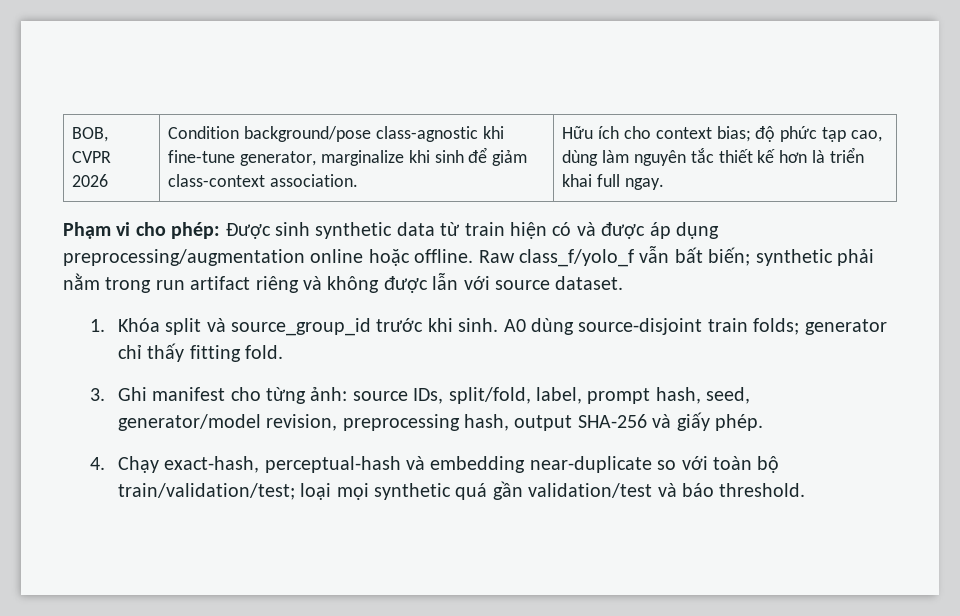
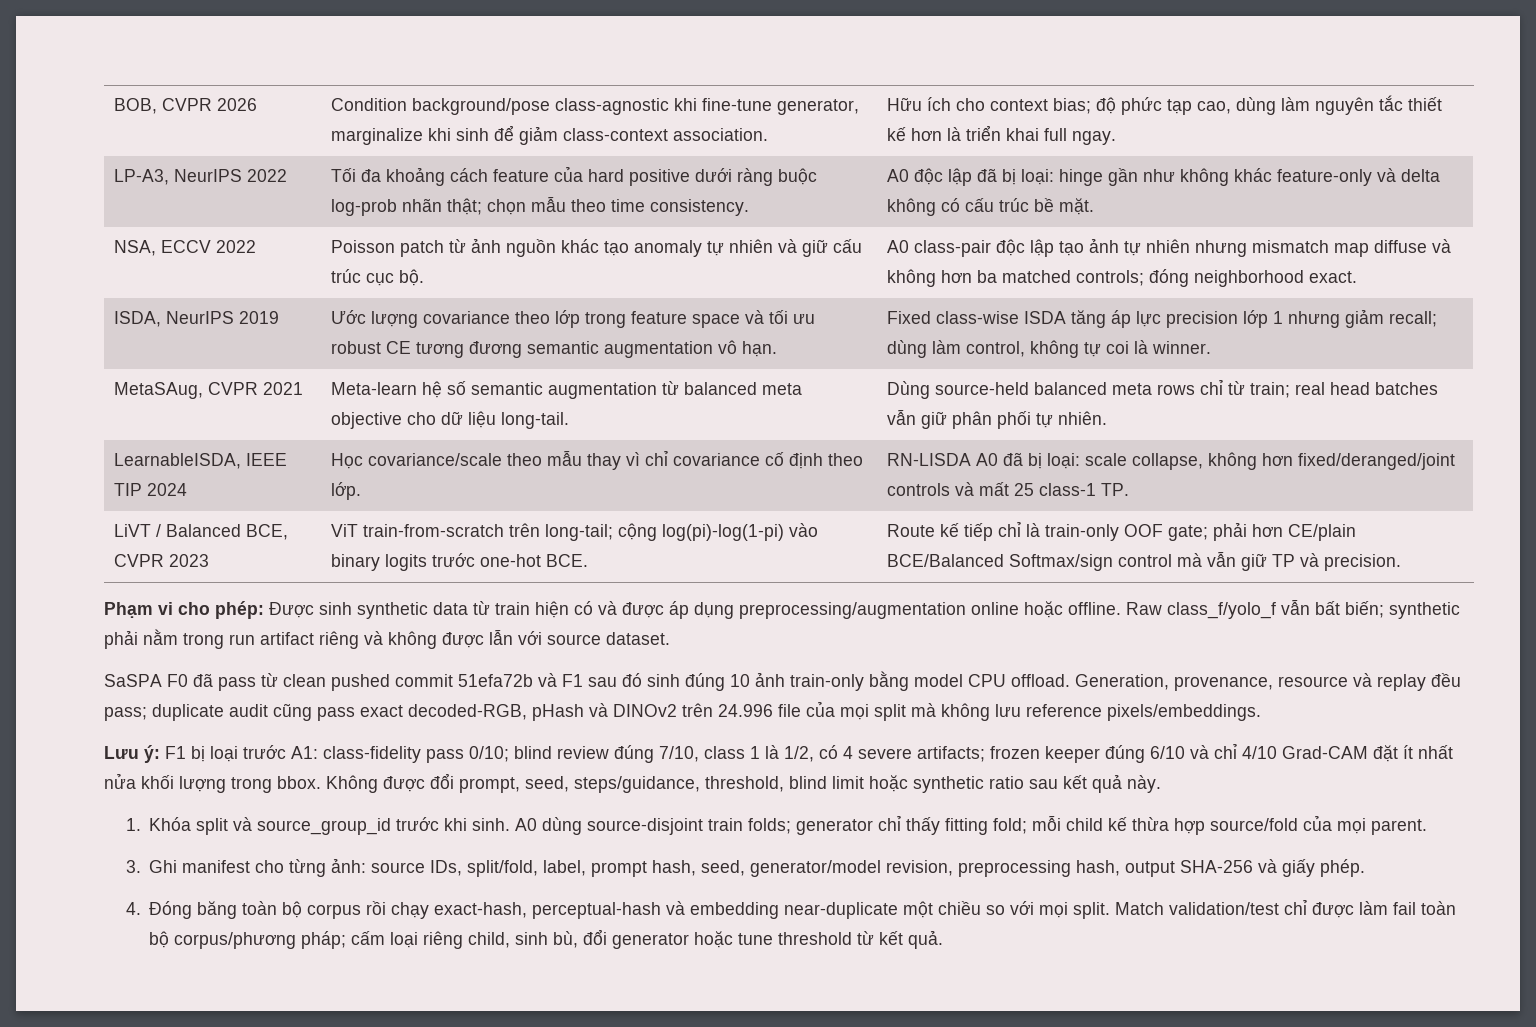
(664, 184) none -> [113,169,287,185] [330,166,817,186] [330,196,749,216] [886,168,1440,186] [886,198,1094,216] [113,240,256,256] [330,238,862,257] [330,269,424,286] [886,238,1451,257] [886,269,1357,287] [113,311,279,327] [330,310,815,328] [330,340,777,358] [886,309,1437,328] [886,340,1211,358] [113,382,303,399] [330,381,802,399] [330,411,569,429] [886,379,1438,399] [886,409,1107,429] [113,453,287,469] [113,483,187,496] [330,450,863,470] [330,482,361,500] [886,452,1455,470] [886,482,1129,496] [113,524,288,540] [113,554,209,567] [330,523,818,541] [330,553,588,571] [886,521,1356,541] [886,551,1401,571] // LP-A3, NeurIPS 2022 | Tối đa khoảng cách feature của hard positive dưới ràng buộc log-prob nhãn thật; chọn mẫu theo time consistency. | A0 độc lập đã bị loại: hinge gần như không khác feature-only và delta không có cấu trúc bề mặt. // NSA, ECCV 2022 | Poisson patch từ ảnh nguồn khác tạo anomaly tự nhiên và giữ cấu trúc cục bộ. | A0 class-pair độc lập tạo ảnh tự nhiên nhưng mismatch map diffuse và không hơn ba matched controls; đóng neighborhood exact. // ISDA, NeurIPS 2019 | Ước lượng covariance theo lớp trong feature space và tối ưu robust CE tương đương semantic augmentation vô hạn. | Fixed class-wise ISDA tăng áp lực precision lớp 1 nhưng giảm recall; dùng làm control, không tự coi là winner. // MetaSAug, CVPR 2021 | Meta-learn hệ số semantic augmentation từ balanced meta objective cho dữ liệu long-tail. | Dùng source-held balanced meta rows chỉ từ train; real head batches vẫn giữ phân phối tự nhiên. // LearnableISDA, IEEE TIP 2024 | Học covariance/scale theo mẫu thay vì chỉ covariance cố định theo lớp. | RN-LISDA A0 đã bị loại: scale collapse, không hơn fixed/deranged/joint controls và mất 25 class-1 TP. // LiVT / Balanced BCE, CVPR 2023 | ViT train-from-scratch trên long-tail; cộng log(pi)-log(1-pi) vào binary logits trước one-hot BCE. | Route kế tiếp chỉ là train-only OOF gate; phải hơn CE/plain BCE/Balanced Softmax/sign control mà vẫn giữ TP và precision.
(624, 283) none -> [104,671,1461,691] [104,701,1261,721] [104,743,1453,763] [104,773,1161,793] // SaSPA F0 đã pass từ clean pushed commit 51efa72b và F1 sau đó sinh đúng 10 ảnh train-only bằng model CPU offload. Generation, provenance, resource và replay đều pass; duplicate audit cũng pass exact decoded-RGB, pHash và DINOv2 trên 24.996 file của mọi split mà không lưu reference pixels/embeddings. // Lưu ý: F1 bị loại trước A1: class-fidelity pass 0/10; blind review đúng 7/10, class 1 là 1/2, có 4 severe artifacts; frozen keeper đúng 6/10 và chỉ 4/10 Grad-CAM đặt ít nhất nửa khối lượng trong bbox. Không được đổi prompt, seed, steps/guidance, threshold, blind limit hoặc synthetic ratio sau kết quả này.
[244,345,283,359] fold. -> [993,815,1428,835] fold; mỗi child kế thừa hợp source/fold của mọi parent.
[117,456,159,473] Chạy -> [149,901,430,919] Đóng băng toàn bộ corpus rồi chạy
[657,456,780,473] [117,481,806,500] so với toàn bộ train/validation/test; loại mọi synthetic quá gần validation/test và báo threshold. -> [903,899,1457,919] [149,929,944,949] một chiều so với mọi split. Match validation/test chỉ được làm fail toàn bộ corpus/phương pháp; cấm loại riêng child, sinh bù, đổi generator hoặc tune threshold từ kết quả.

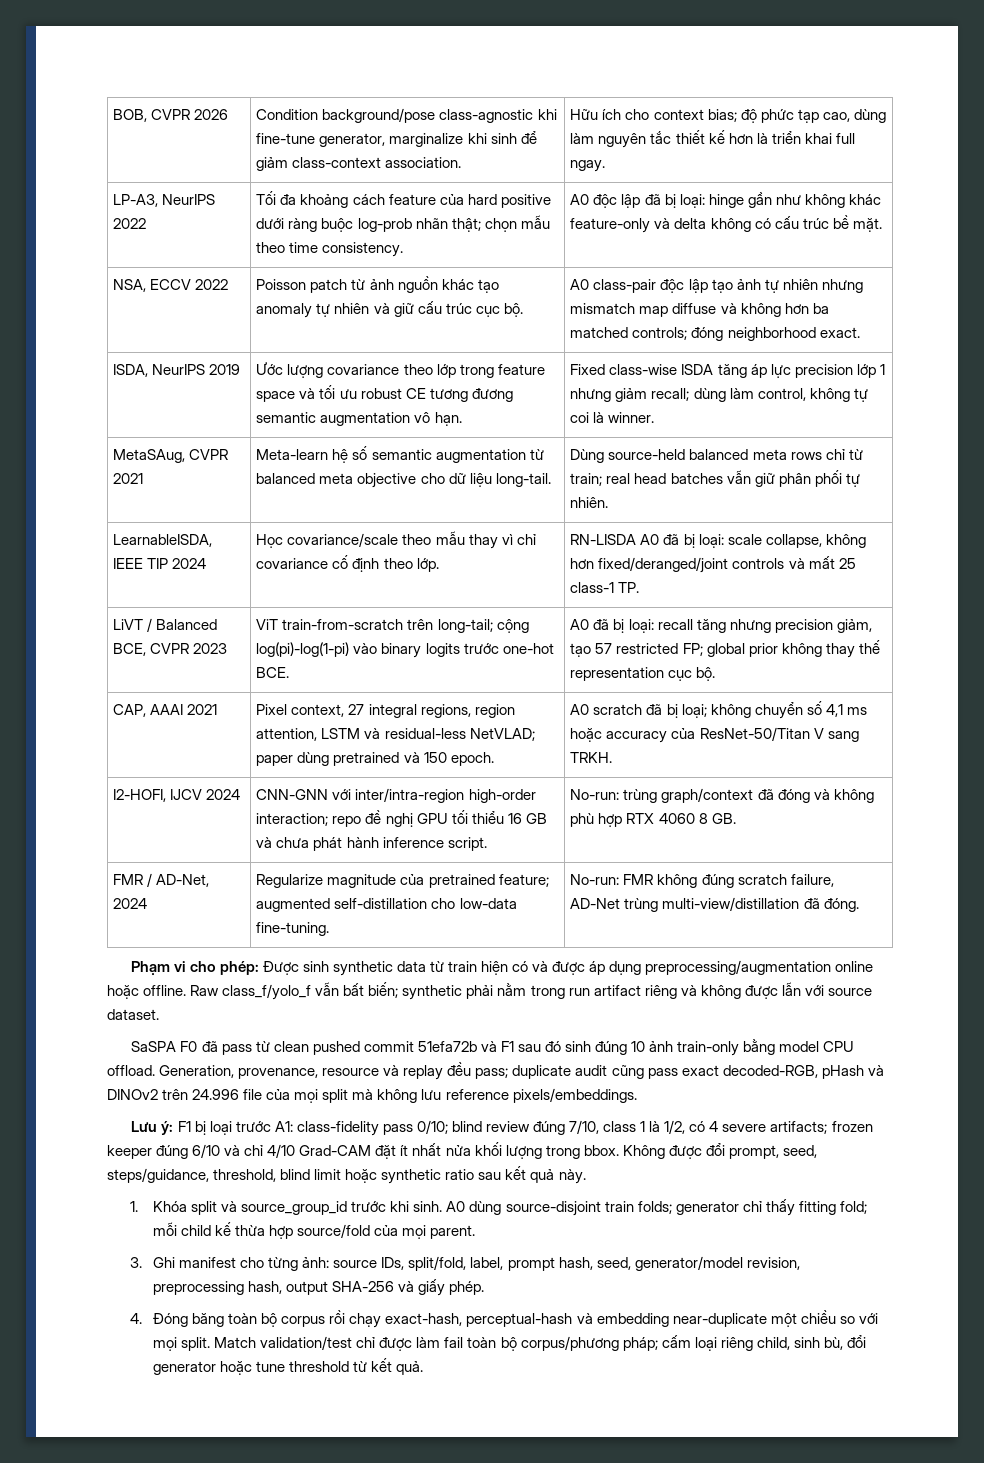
[886,521,1356,541] [886,551,1401,571] Route kế tiếp chỉ là train-only OOF gate; phải hơn CE/plain BCE/Balanced Softmax/sign control mà vẫn giữ TP và precision. -> [570,619,872,633] [570,640,880,658] [570,667,716,681] [113,704,218,717] [256,704,515,718] [256,728,535,741] [256,752,494,766] [570,701,867,719] [570,727,859,743] [570,752,613,763] [113,789,241,802] [256,788,536,803] [256,810,547,827] [256,837,487,851] [570,788,874,803] [570,813,736,827] [113,873,210,887] [113,898,148,909] [256,874,549,888] [256,898,517,912] [256,922,330,936] [570,874,834,888] [570,897,859,912] A0 đã bị loại: recall tăng nhưng precision giảm, tạo 57 restricted FP; global prior không thay thế representation cục bộ. // CAP, AAAI 2021 | Pixel context, 27 integral regions, region attention, LSTM và residual-less NetVLAD; paper dùng pretrained và 150 epoch. | A0 scratch đã bị loại; không chuyển số 4,1 ms hoặc accuracy của ResNet-50/Titan V sang TRKH. // I2-HOFI, IJCV 2024 | CNN-GNN với inter/intra-region high-order interaction; repo đề nghị GPU tối thiểu 16 GB và chưa phát hành inference script. | No-run: trùng graph/context đã đóng và không phù hợp RTX 4060 8 GB. // FMR / AD-Net, 2024 | Regularize magnitude của pretrained feature; augmented self-distillation cho low-data fine-tuning. | No-run: FMR không đúng scratch failure, AD-Net trùng multi-view/distillation đã đóng.

